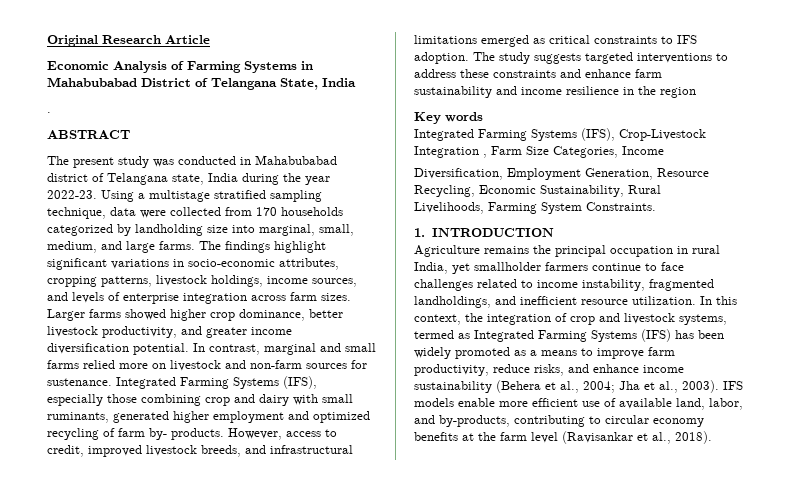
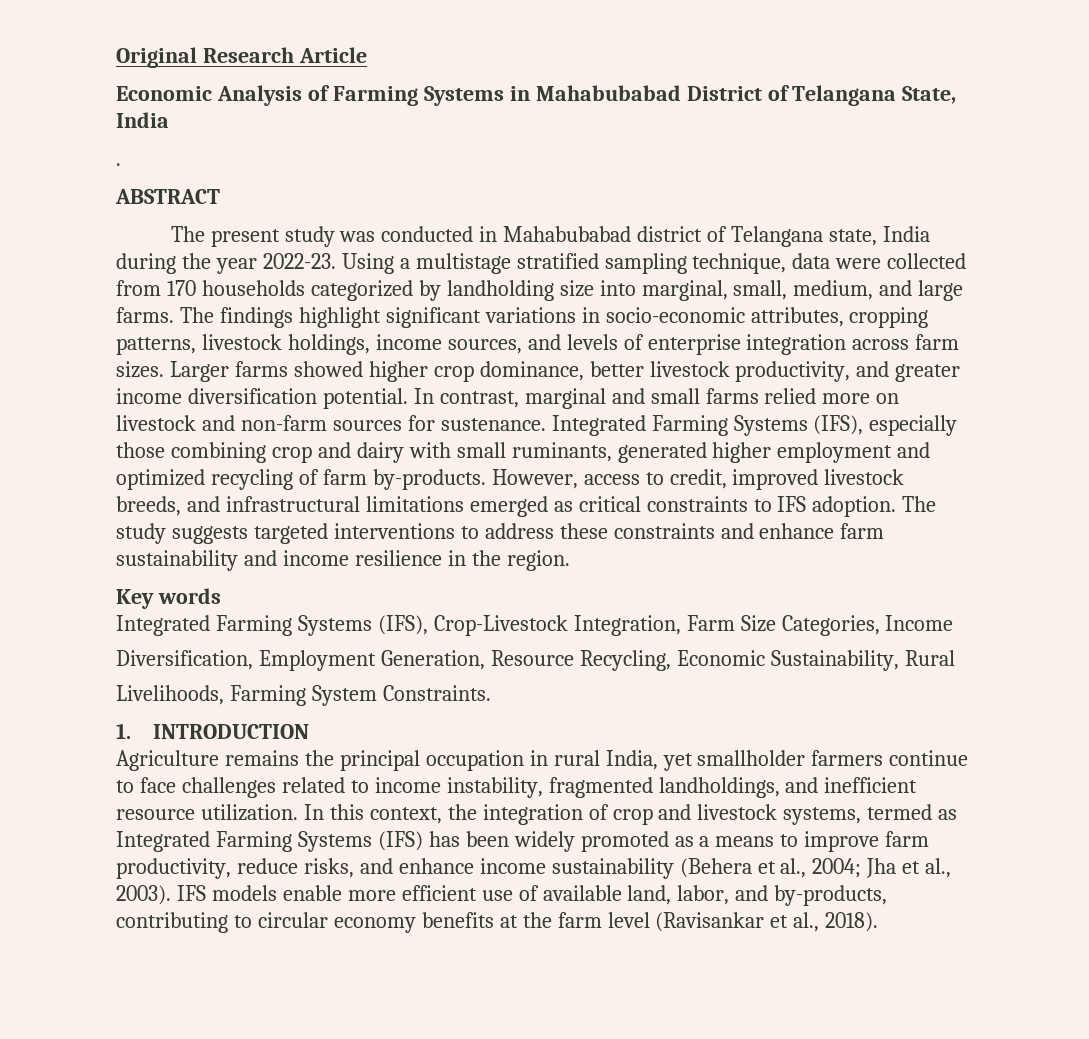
[149,428,224,440] by- products. -> [372,469,486,490] by-products.
[660,87,696,98] region -> [506,550,570,571] region.
[414,146,487,158] Integration , -> [573,615,681,636] Integration,

